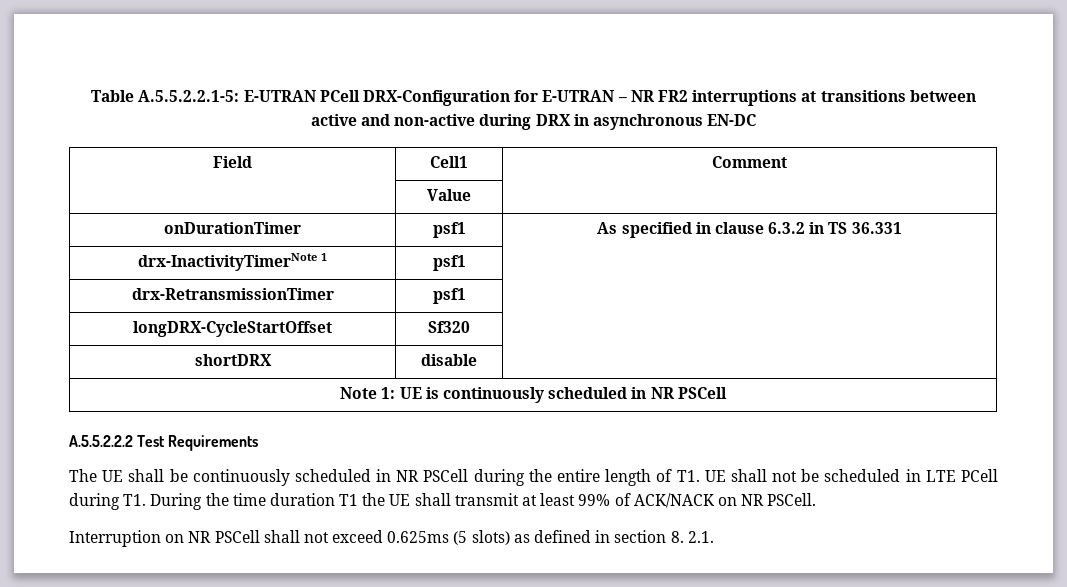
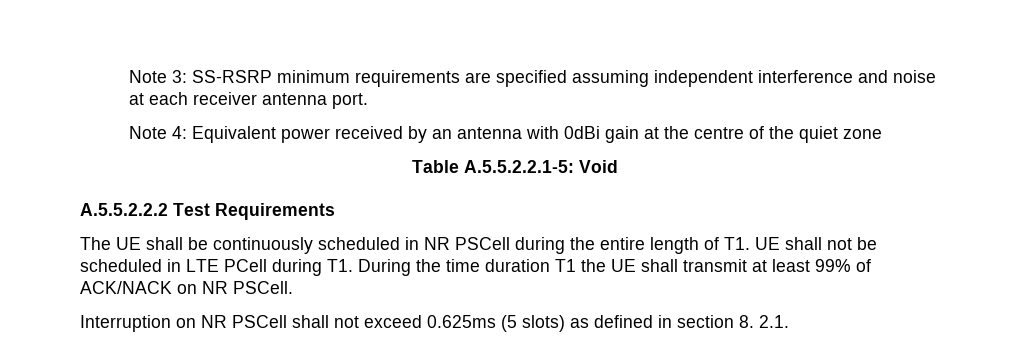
[91,90,976,106] [310,114,757,130] [213,156,252,168] [430,156,468,168] [712,156,787,168] [427,189,471,201] [164,222,301,234] [432,222,466,238] [597,222,902,238] [137,253,328,271] [432,255,466,271] [131,288,334,300] [432,288,466,304] [133,321,332,337] [428,321,470,333] [194,354,272,366] [421,354,477,366] [340,387,727,403] Table A.5.5.2.2.1-5: E-UTRAN PCell DRX-Configuration for E-UTRAN – NR FR2 interruptions at transitions between active and non-active during DRX in asynchronous EN-DC // Field | Cell1 | Comment // | Value | // onDurationTimer | psf1 | As specified in clause 6.3.2 in TS 36.331 // drx-InactivityTimerNote 1 | psf1 | // drx-RetransmissionTimer | psf1 | // longDRX-CycleStartOffset | Sf320 | // shortDRX | disable | // Note 1: UE is continuously scheduled in NR PSCell -> [128,70,936,87] [128,92,368,109] [128,126,882,143] [411,160,618,173] Note 3: SS-RSRP minimum requirements are specified assuming independent interference and noise at each receiver antenna port. // Note 4: Equivalent power received by an antenna with 0dBi gain at the centre of the quiet zone // Table A.5.5.2.2.1-5: Void

